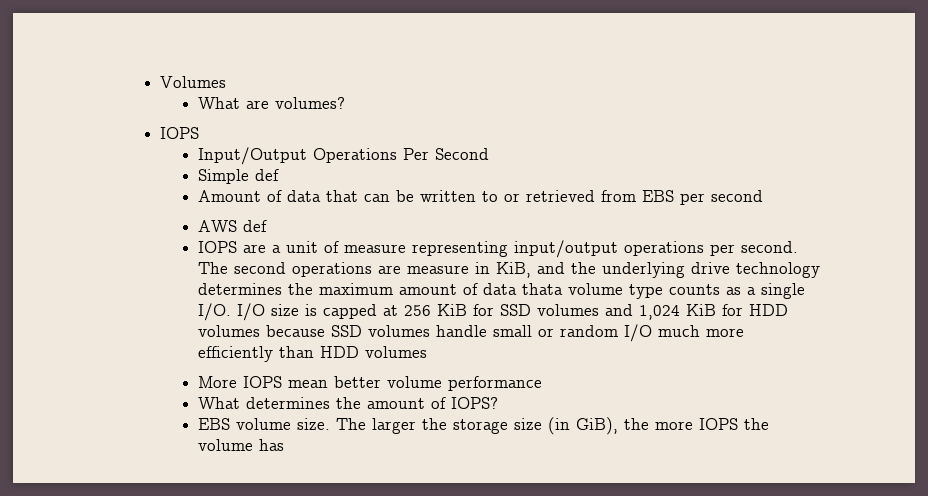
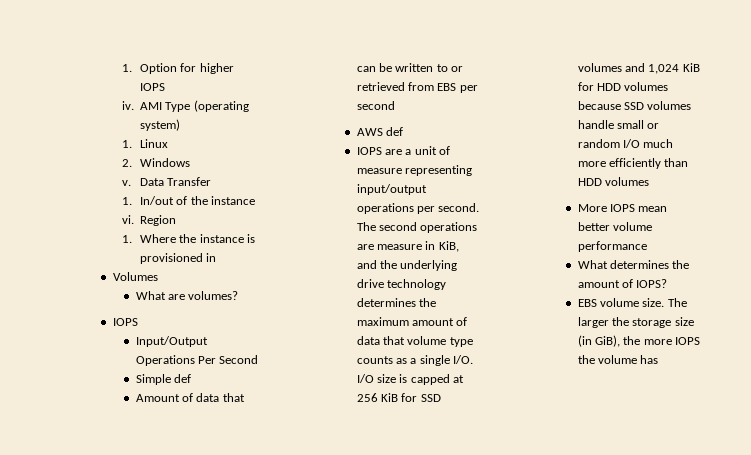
(159, 82) none -> [121,63,234,74] [139,83,165,91] [121,100,249,112] [140,119,181,131] [121,139,168,148] [121,158,190,167] [121,177,212,186] [121,196,255,205] [121,215,177,226] [121,234,255,243] [139,253,217,264] 1. Option for higher IOPS // iv. AMI Type (operating system) // 1. Linux // 2. Windows // v. Data Transfer // 1. In/out of the instance // vi. Region // 1. Where the instance is provisioned in //
[522,283,564,295] thata -> [382,336,405,345] that

